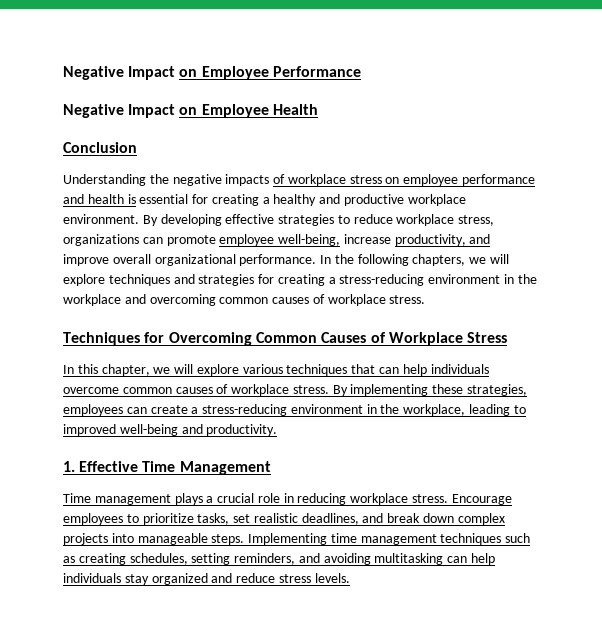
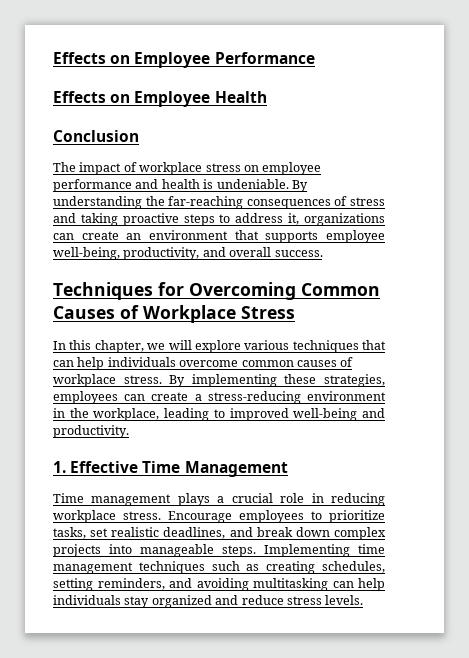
[63,66,176,80] Negative Impact -> [53,52,106,64] Effects
[63,104,176,118] Negative Impact -> [53,91,106,103] Effects
[63,174,270,186] Understanding the negative impacts -> [53,162,122,175] The impact
[139,194,466,206] [63,214,495,226] [63,234,216,246] essential for creating a healthy and productive workplace environment. By developing effective strategies to reduce workplace stress, organizations can promote -> [216,179,308,192] [53,196,385,209] [53,213,385,226] [53,230,319,243] undeniable. By understanding the far-reaching consequences of stress and taking proactive steps to address it, organizations can create an environment that supports
[343,234,391,244] increase -> (120, 253) none
[63,254,510,266] [63,274,537,286] [63,294,426,306] improve overall organizational performance. In the following chapters, we will explore techniques and strategies for creating a stress-reducing environment in the workplace and overcoming common causes of workplace stress. -> [229,247,323,257] overall success.

